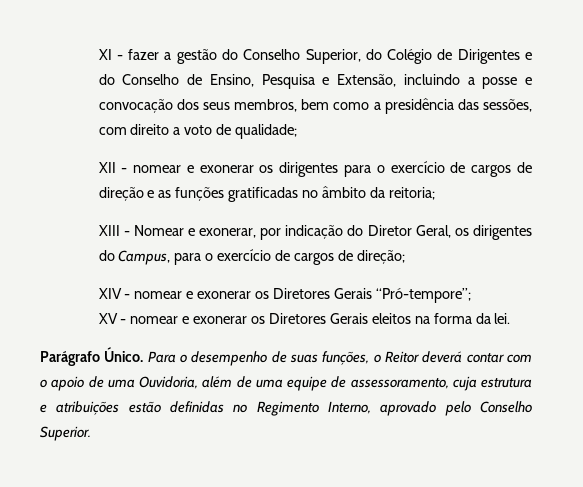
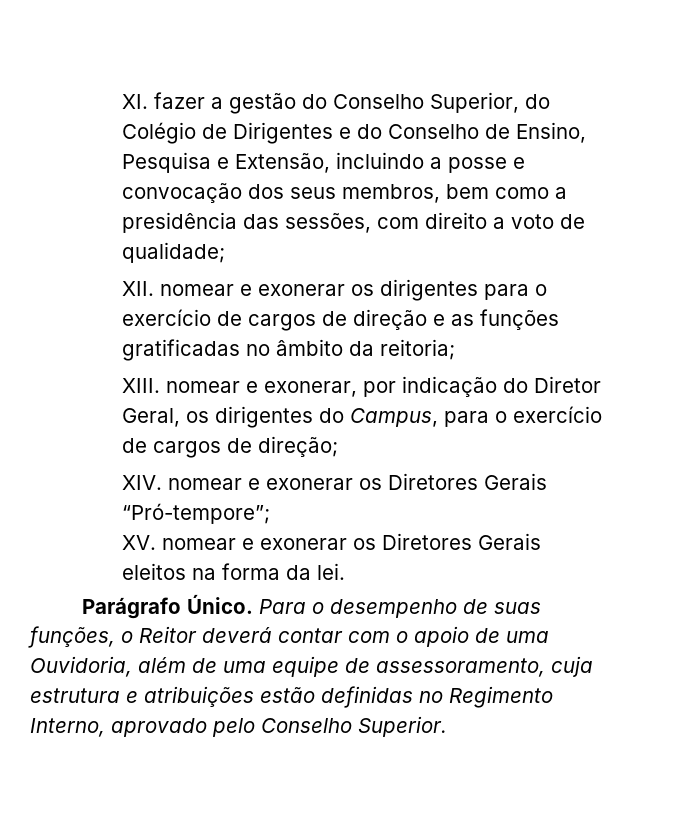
[98,49,123,60] XI - -> [122,94,149,109] XI.
[98,162,128,173] XII - -> [122,281,155,296] XII.
[98,225,184,236] XIII - Nomear -> [122,378,241,393] XIII. nomear
[98,288,131,299] XIV - -> [122,475,163,490] XIV.
[98,313,127,324] XV - -> [122,535,157,550] XV.

